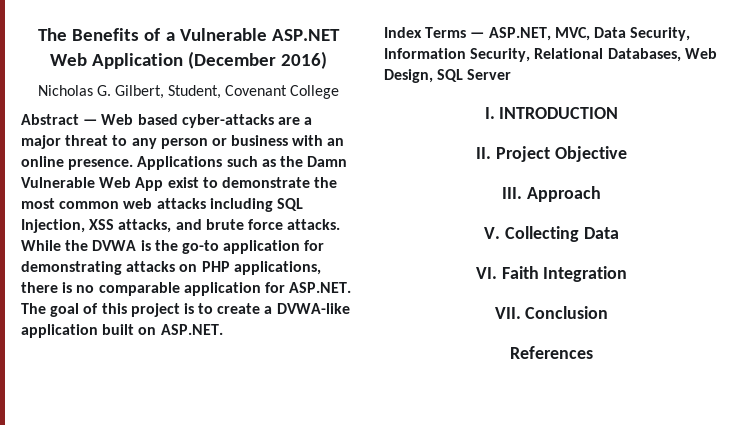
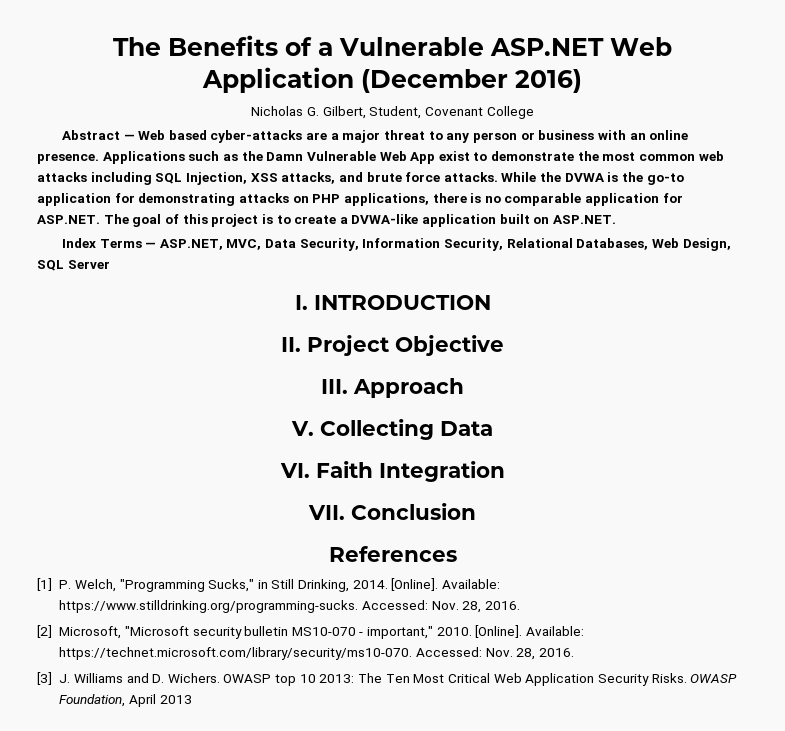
(593, 352) none -> [37,578,501,592] [59,600,520,613] [37,625,585,639] [59,647,574,660] [37,672,738,686] [59,694,192,707] // [1] P. Welch, "Programming Sucks," in Still Drinking, 2014. [Online]. Available: https://www.stilldrinking.org/programming-sucks. Accessed: Nov. 28, 2016. // [2] Microsoft, "Microsoft security bulletin MS10-070 - important," 2010. [Online]. Available: https://technet.microsoft.com/library/security/ms10-070. Accessed: Nov. 28, 2016. // [3] J. Williams and D. Wichers. OWASP top 10 2013: The Ten Most Critical Web Application Security Risks. OWASP Foundation, April 2013

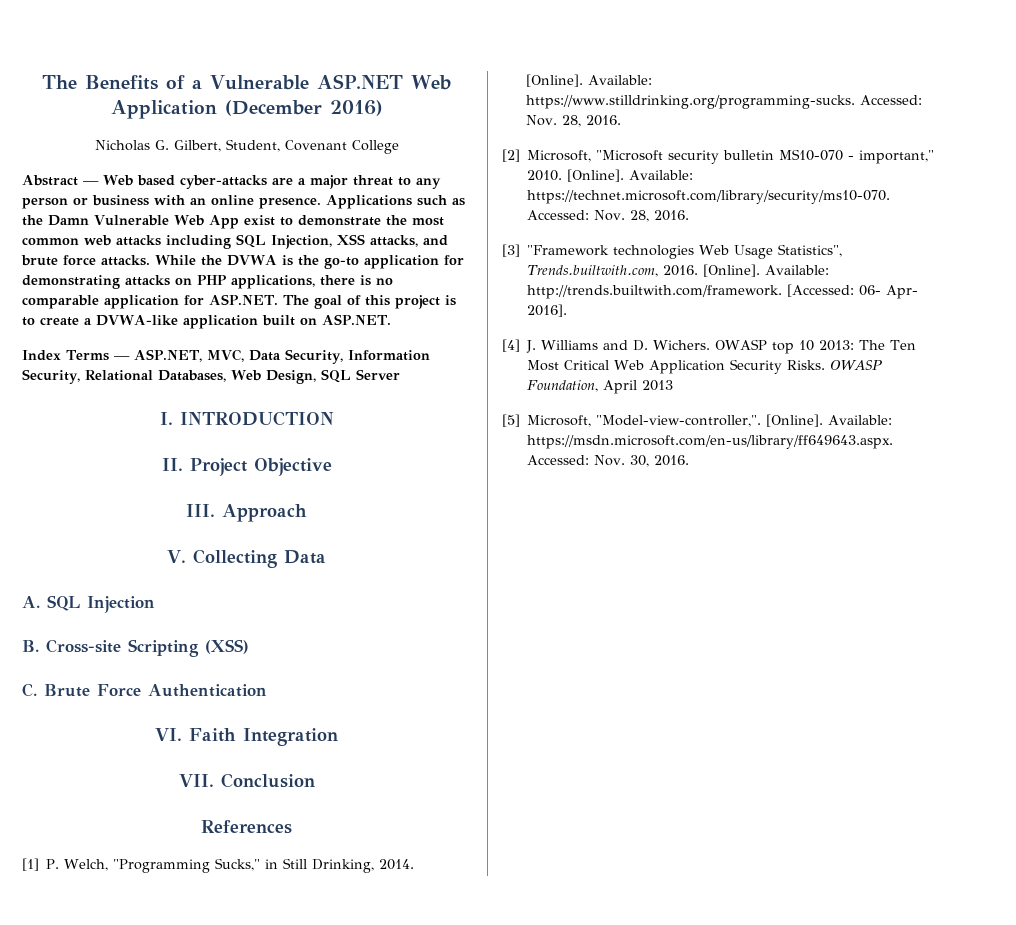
(493, 428) none -> [22,595,156,613] [22,639,250,657] [22,683,268,697] // A. SQL Injection // B. Cross-site Scripting (XSS) // C. Brute Force Authentication
(52, 678) none -> [527,244,843,259] [527,264,830,277] [527,284,919,299] [527,304,568,317] [502,339,520,352] "Framework technologies Web Usage Statistics", Trends.builtwith.com, 2016. [Online]. Available: http://trends.builtwith.com/framework. [Accessed: 06- Apr- 2016]. // [4]
(192, 699) none -> [502,414,893,427] [527,435,894,449] [527,455,690,467] // [5] Microsoft, "Model-view-controller,". [Online]. Available: https://msdn.microsoft.com/en-us/library/ff649643.aspx. Accessed: Nov. 30, 2016.

